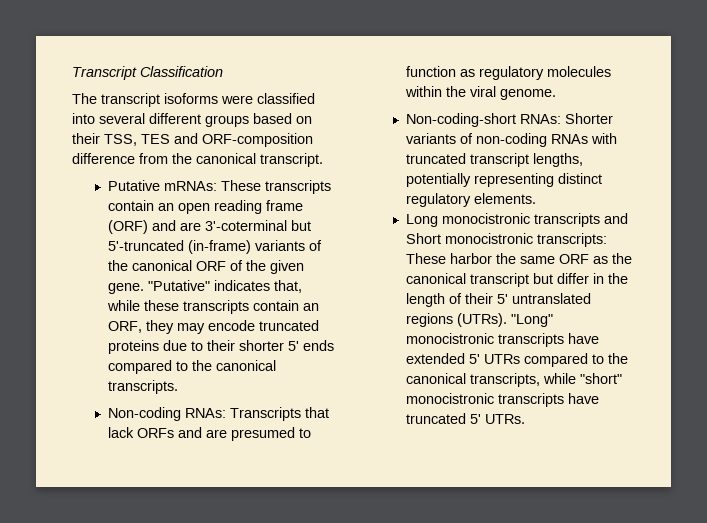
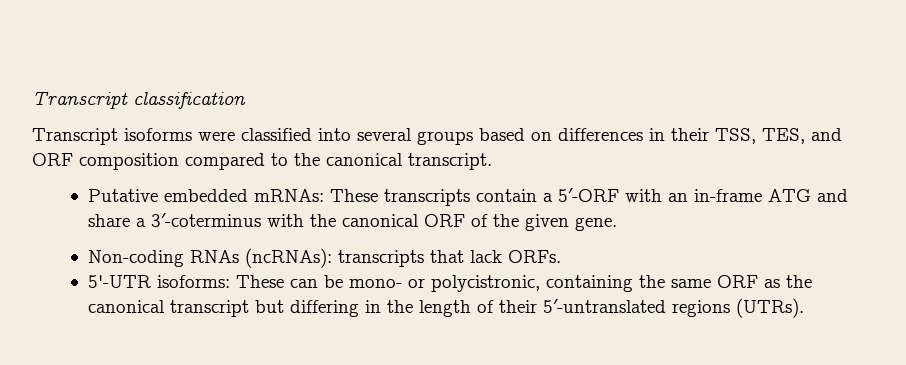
[72,66,223,80] [72,93,160,107] Transcript Classification // The transcript -> [32,92,246,109] [32,128,118,145] Transcript classification // Transcript
[149,113,201,124] different -> (412, 134) none
[72,133,313,147] [72,153,168,164] their TSS, TES and ORF-composition difference from -> [558,128,842,144] [32,153,288,170] differences in their TSS, TES, and ORF composition compared to
(161, 185) none -> [163,189,248,202] embedded
[158,200,304,214] [108,220,312,234] [108,240,323,254] an open reading frame (ORF) and are 3'-coterminal but 5'-truncated (in-frame) variants of -> [542,188,848,202] [87,213,304,227] a 5′-ORF with an in-frame ATG and share a 3′-coterminus with
[148,280,303,293] [107,300,320,314] [108,320,320,334] [108,340,335,354] [108,360,277,374] [108,380,179,394] [108,407,330,421] [108,427,312,441] [406,66,612,80] [405,86,557,100] [406,113,614,127] [406,133,618,147] [406,153,584,167] [406,173,603,187] [406,193,537,207] [406,213,629,227] [406,233,608,247] [406,253,493,264] "Putative" indicates that, while these transcripts contain an ORF, they may encode truncated proteins due to their shorter 5' ends compared to the canonical transcripts. // Non-coding RNAs: Transcripts that lack ORFs and are presumed to function as regulatory molecules within the viral genome. // Non-coding-short RNAs: Shorter variants of non-coding RNAs with truncated transcript lengths, potentially representing distinct regulatory elements. // Long monocistronic transcripts and Short monocistronic transcripts: These harbor -> [87,248,561,268] [87,275,633,292] // Non-coding RNAs (ncRNAs): transcripts that lack ORFs. // 5'-UTR isoforms: These can be mono- or polycistronic, containing
[557,273,590,284] differ -> [289,300,359,317] differing
[497,293,592,304] [406,313,554,327] [406,333,600,347] [406,353,629,367] [406,373,623,387] [406,393,600,407] [406,413,526,424] 5' untranslated regions (UTRs). "Long" monocistronic transcripts have extended 5' UTRs compared to the canonical transcripts, while "short" monocistronic transcripts have truncated 5' UTRs. -> [542,298,804,318] 5′-untranslated regions (UTRs).

